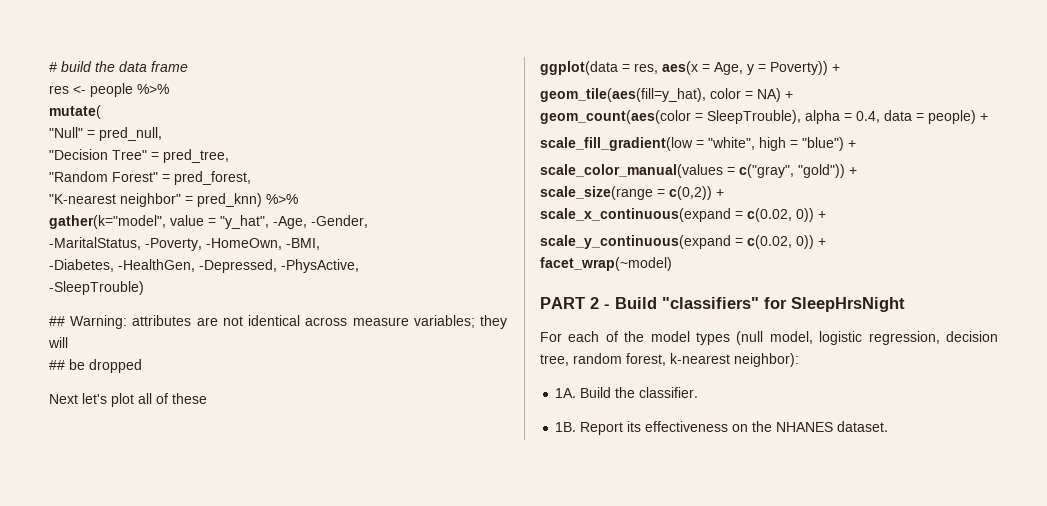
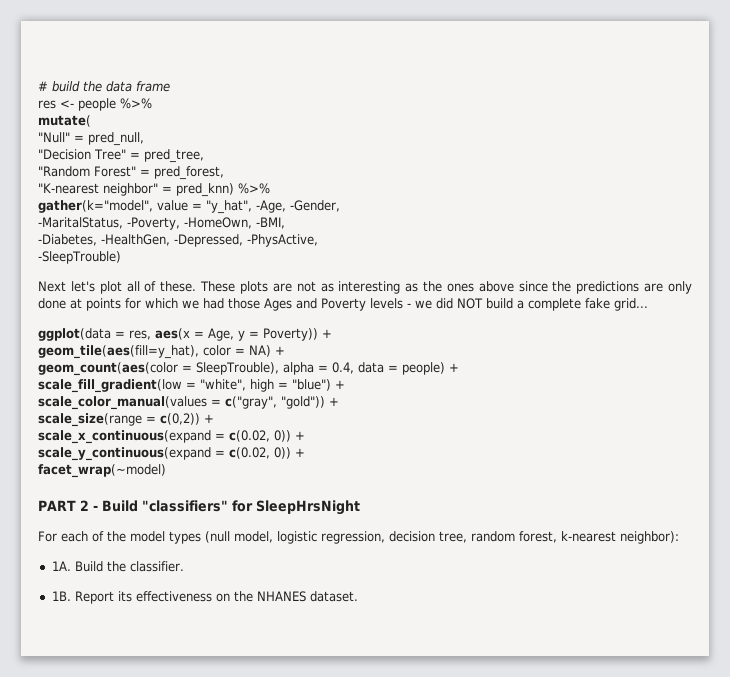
[49,315,508,329] [48,337,68,348] [49,359,142,373] // ## Warning: attributes are not identical across measure variables; they will // ## be dropped -> (121, 257) none
[172,393,207,404] these -> [160,281,693,294] [38,298,648,311] these. These plots are not as interesting as the ones above since the predictions are only done at points for which we had those Ages and Poverty levels - we did NOT build a complete fake grid...

